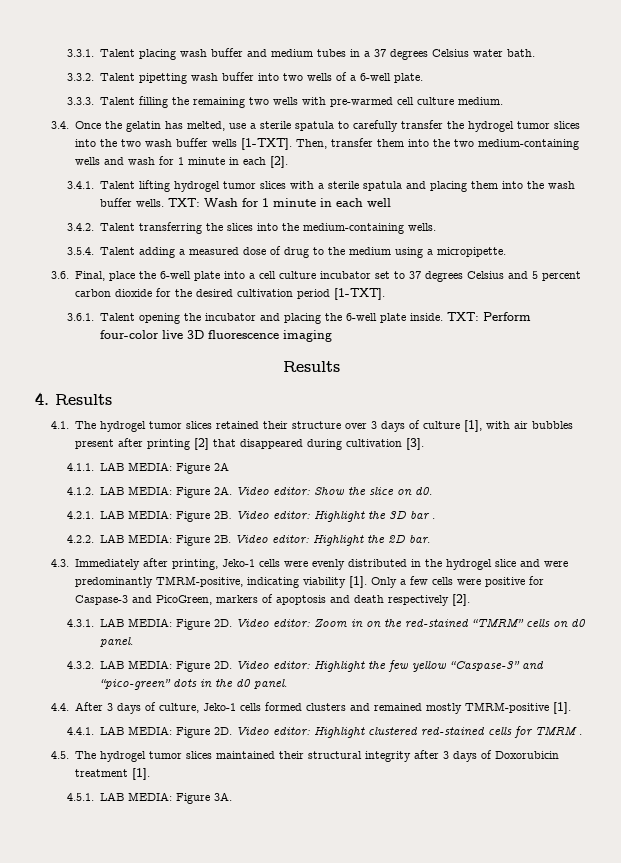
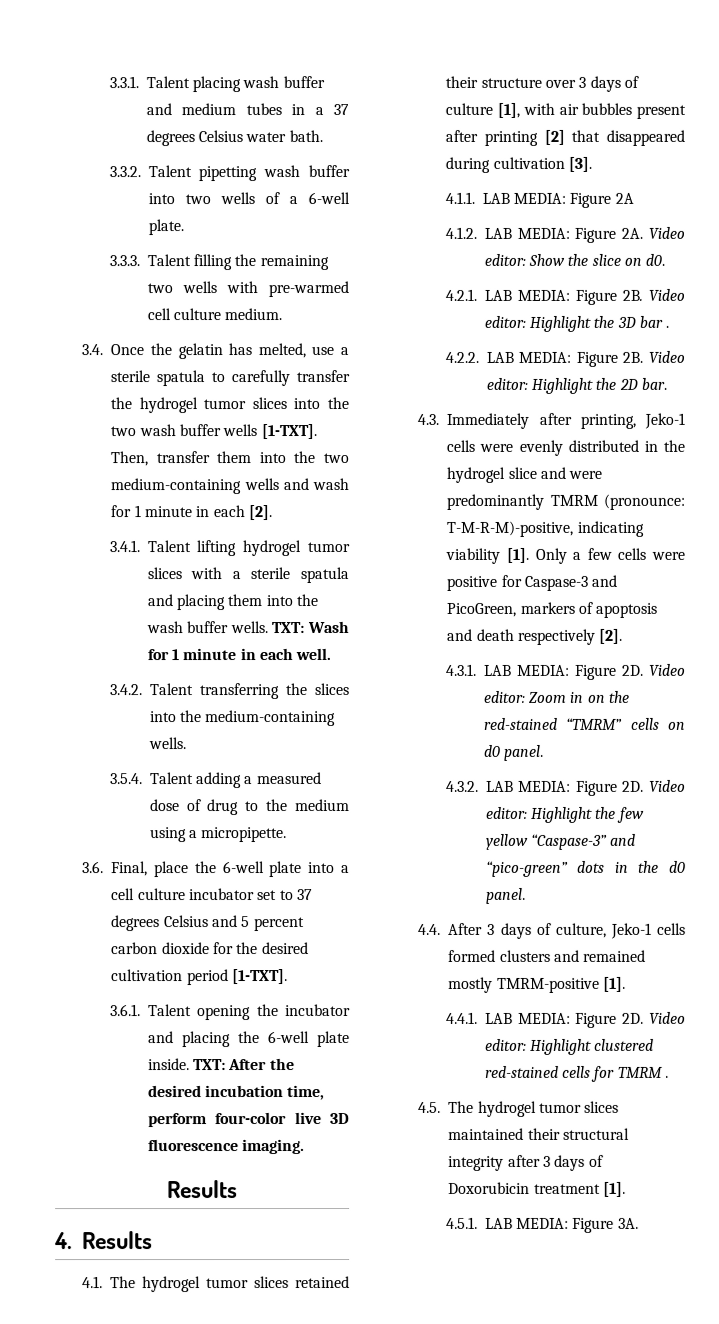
[366,198,391,207] well -> [295,648,332,661] well.
[482,312,531,321] Perform -> [228,1058,295,1071] [147,1085,326,1101] [147,1113,207,1128] After the desired incubation time, perform
[282,330,332,342] imaging -> [242,1139,306,1155] imaging.
[155,576,243,587] TMRM-positive, -> [549,493,685,510] [446,520,574,537] TMRM (pronounce: T-M-R-M)-positive,

